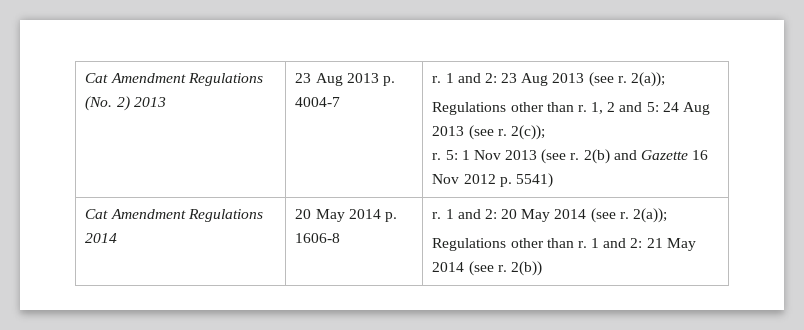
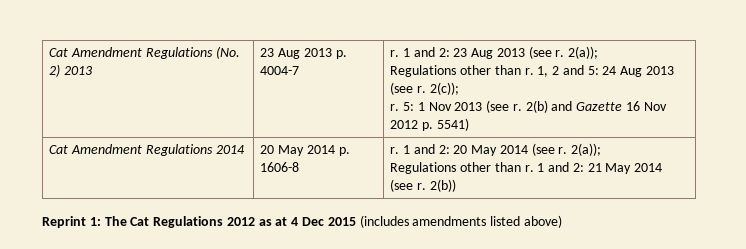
(542, 268) none -> [42,215,562,228] // Reprint 1: The Cat Regulations 2012 as at 4 Dec 2015 (includes amendments listed above)

